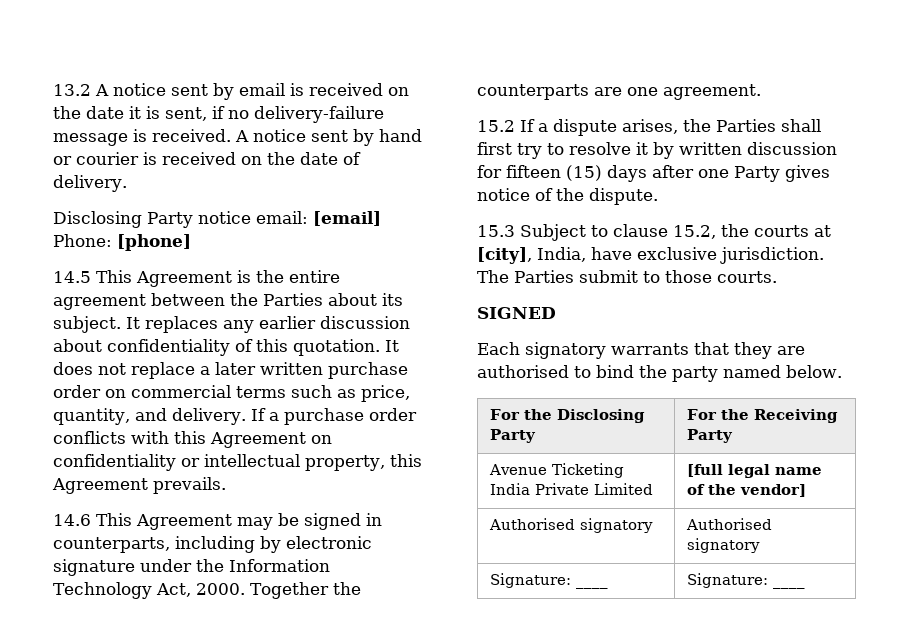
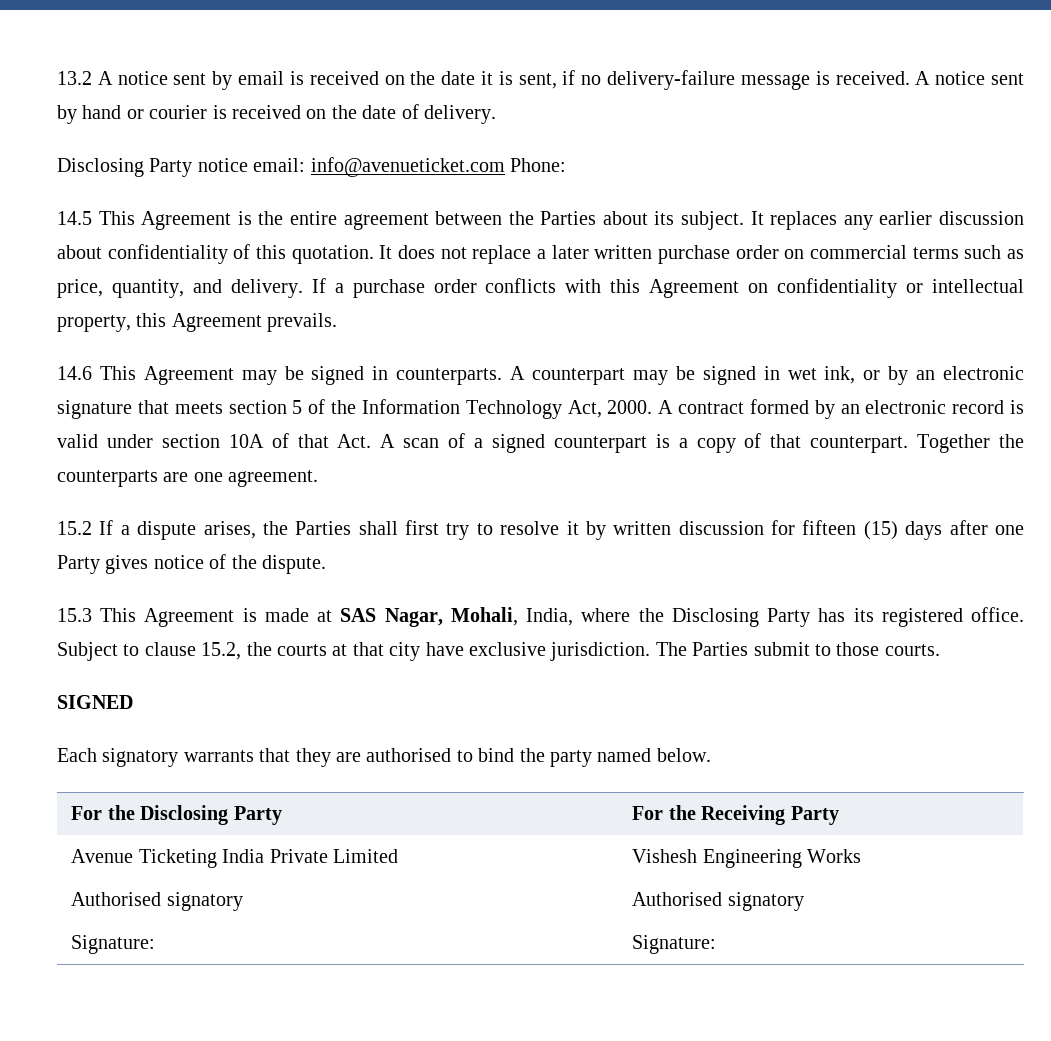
[313,211,381,226] [email] -> [310,157,505,177] info@avenueticket.com
[117,234,191,251] [phone] -> (566, 165) none
[53,536,372,553] [53,559,192,576] counterparts, including by electronic signature under -> [396,366,1025,385] [57,399,326,419] counterparts. A counterpart may be signed in wet ink, or by an electronic signature that meets section 5 of
(245, 589) none -> [658,399,1025,419] [57,433,909,453] A contract formed by an electronic record is valid under section 10A of that Act. A scan of a signed counterpart is a copy of that counterpart.
(515, 231) none -> [100,607,1025,627] This Agreement is made at SAS Nagar, Mohali, India, where the Disclosing Party has its registered office.
[477,247,586,264] [city], India, -> [352,642,421,661] that city
[687,464,823,478] [687,484,807,497] [full legal name of the vendor] -> [632,849,862,868] Vishesh Engineering Works
[576,585,609,589] [687,573,806,589] ____ | Signature: ____ -> [632,935,717,954] | Signature:

